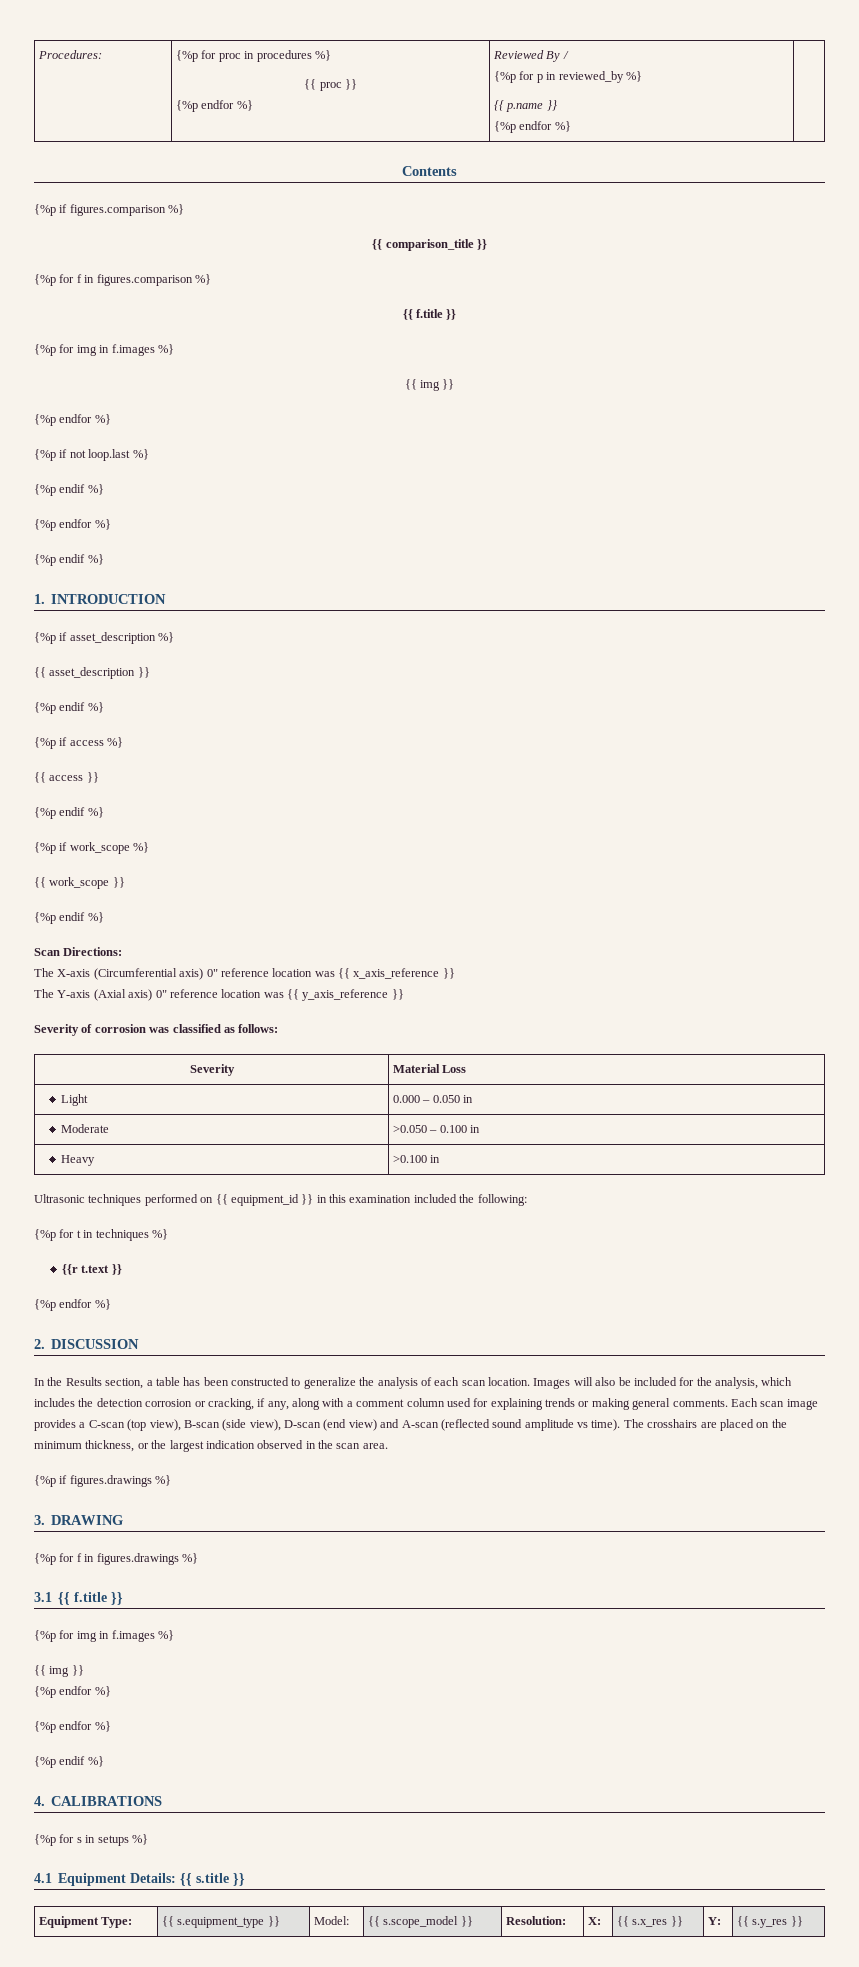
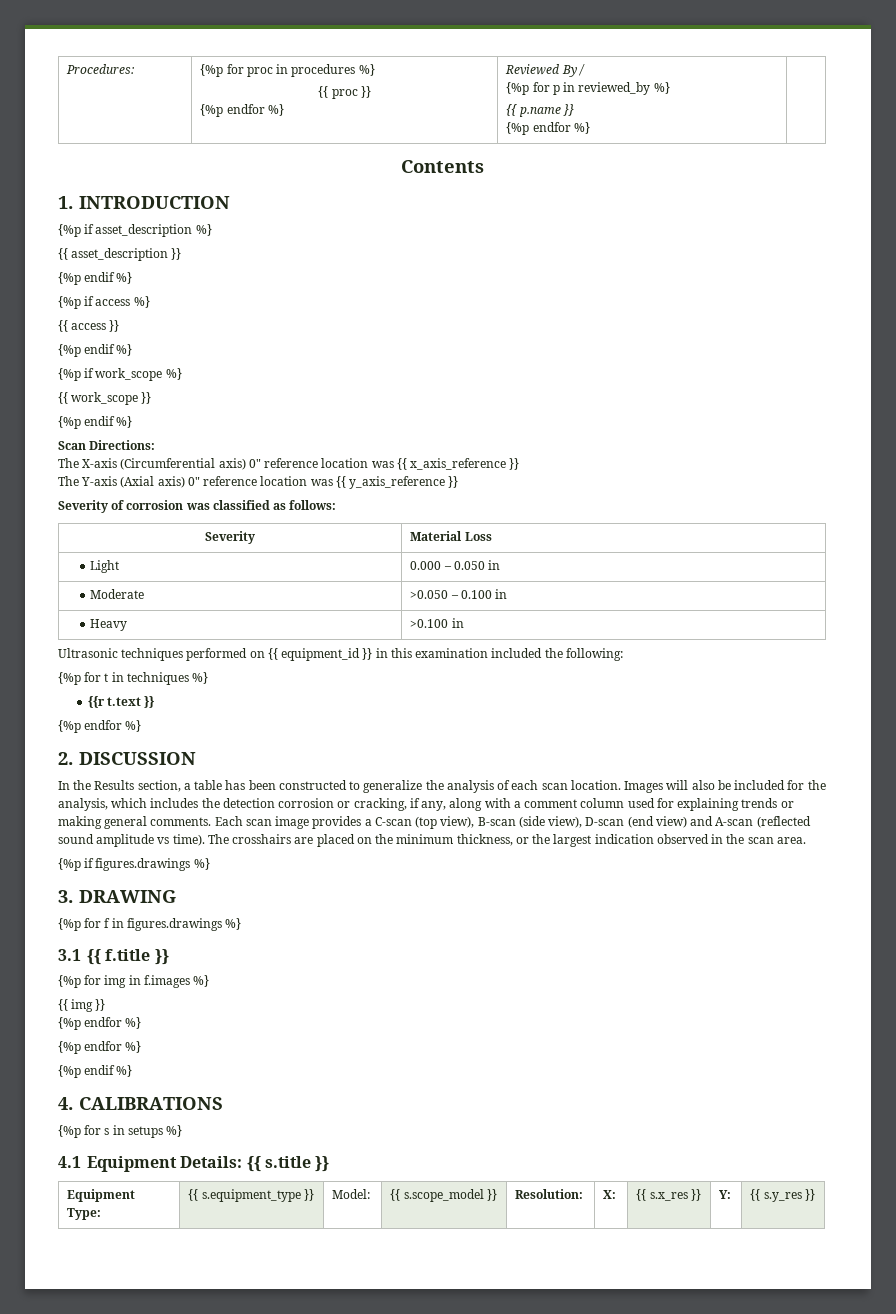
[34,204,185,216] [372,239,487,251] [34,274,211,286] [402,309,457,320] [34,344,174,356] [404,379,455,391] [34,414,111,426] [34,449,149,461] [34,484,104,496] [34,519,111,531] [34,554,104,566] // {%p if figures.comparison %} // {{ comparison_title }} // {%p for f in figures.comparison %} // {{ f.title }} // {%p for img in f.images %} // {{ img }} // {%p endfor %} // {%p if not loop.last %} // {%p endif %} // {%p endfor %} // {%p endif %} -> (484, 166) none

